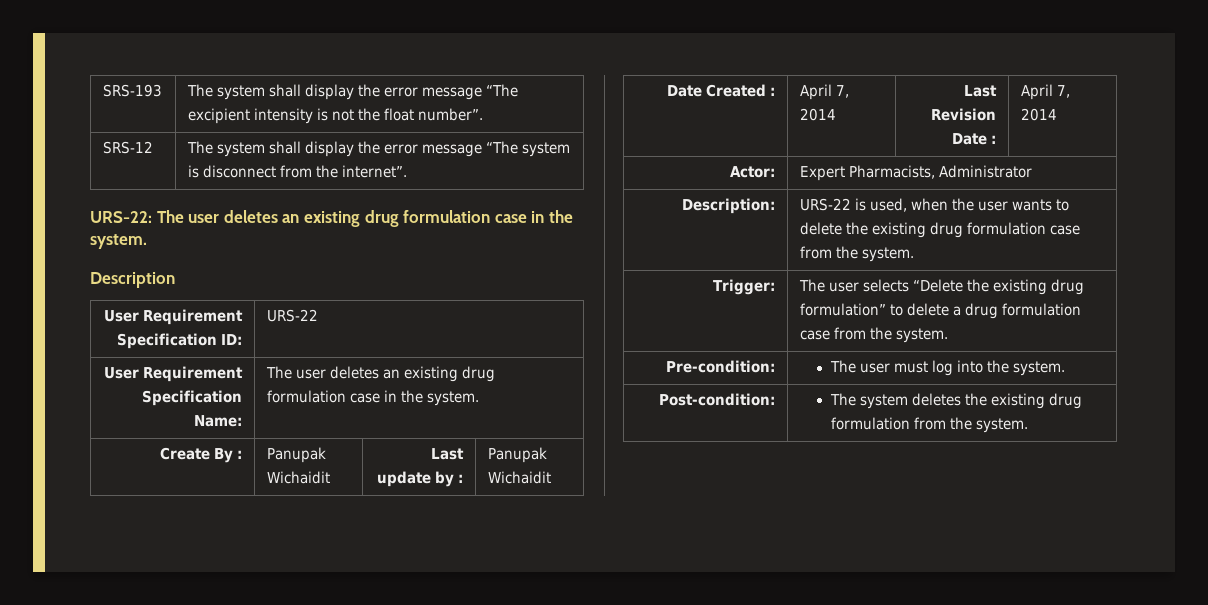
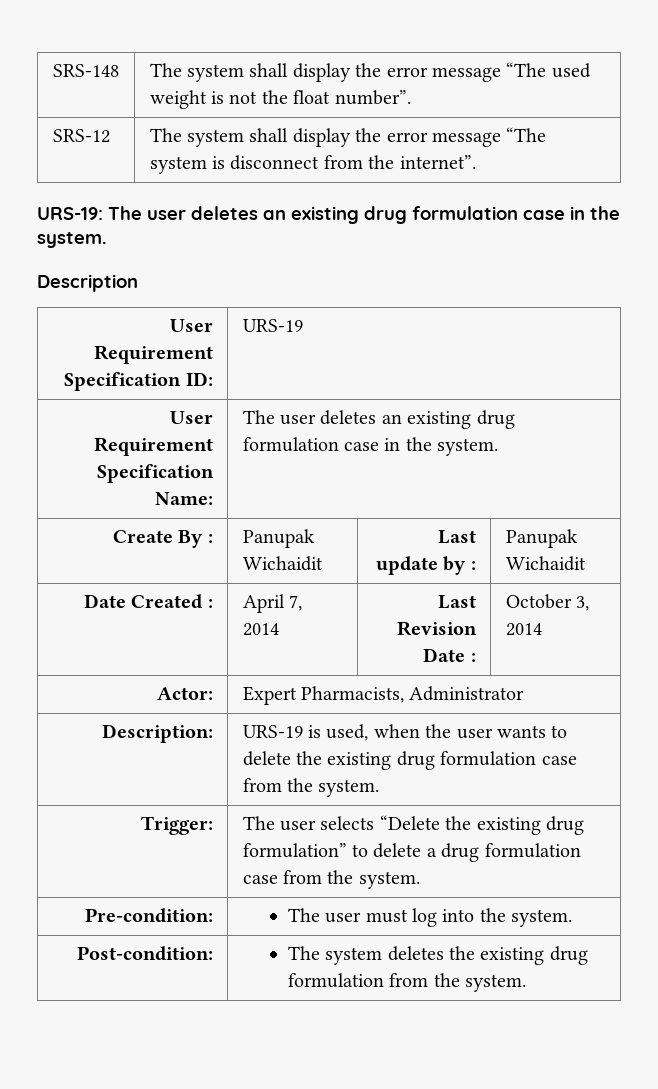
[102,84,162,97] [186,84,519,100] [187,108,313,124] SRS-193 | The system shall display the error message “The excipient intensity -> [52,64,119,77] [149,62,591,82] [149,90,207,109] SRS-148 | The system shall display the error message “The used weight
[90,211,152,223] URS-22: -> [37,207,103,220] URS-19:
[266,309,318,322] URS-22 -> [242,319,303,332] URS-19
[1020,84,1070,100] April 7, -> [505,594,589,611] October 3,
[799,198,851,211] URS-22 -> [242,725,303,738] URS-19

